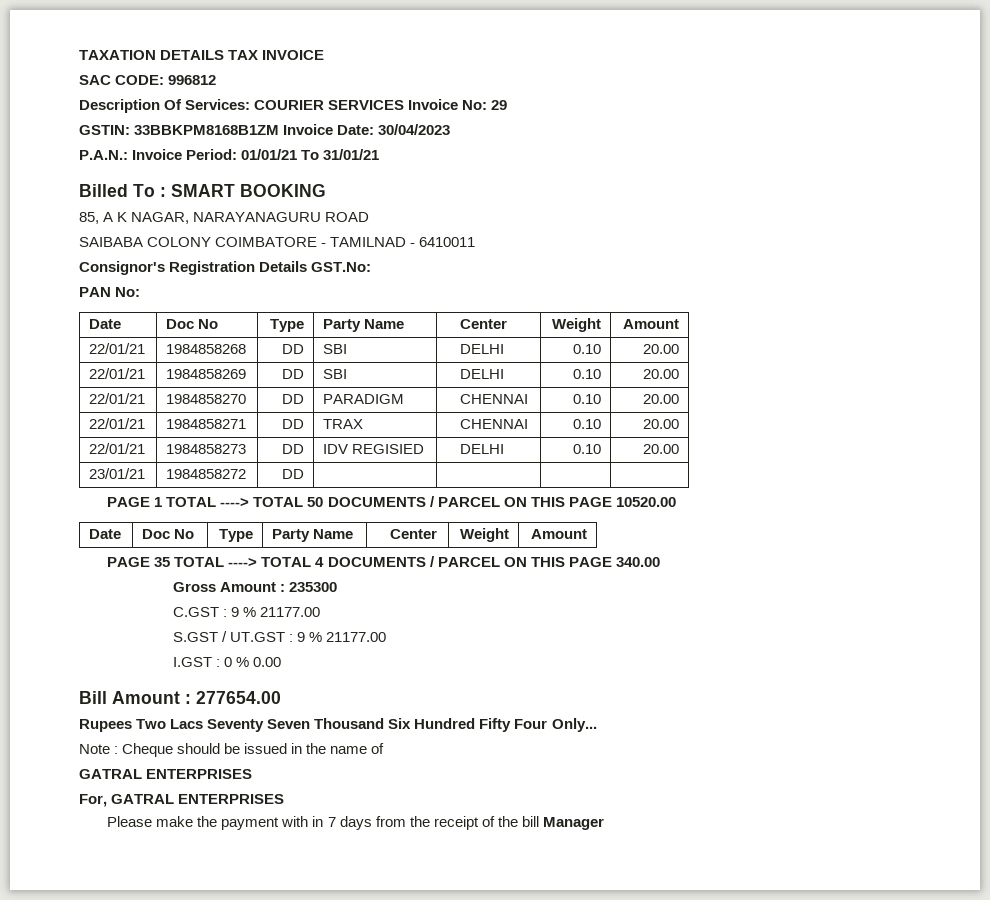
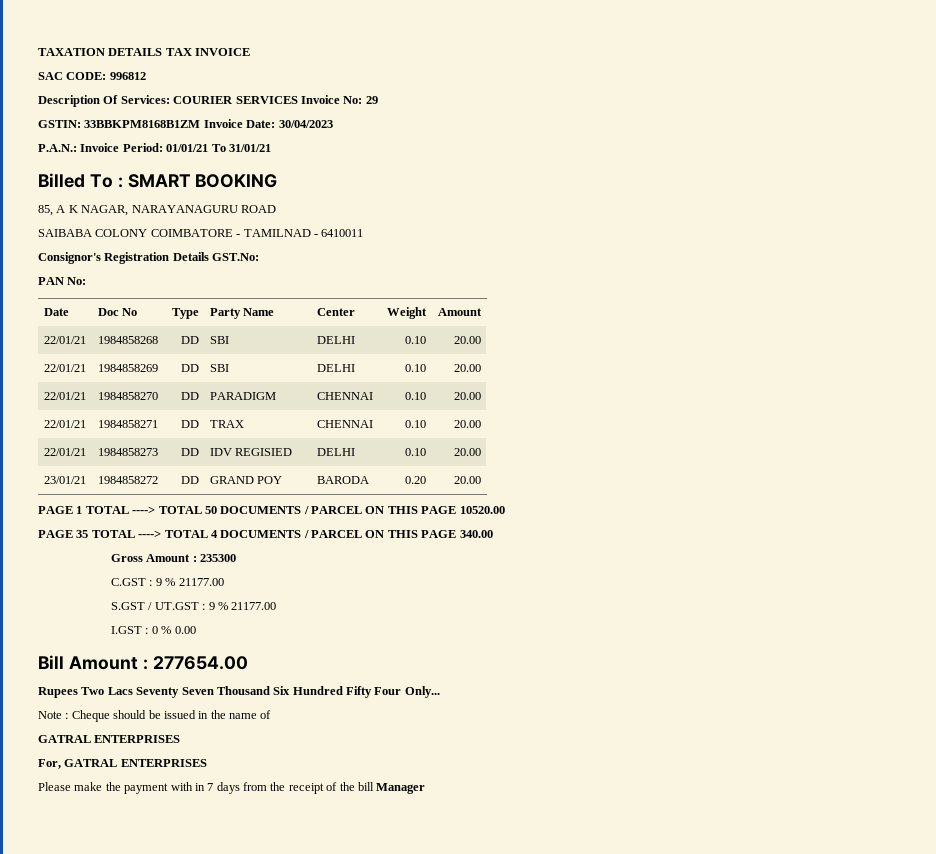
(304, 474) | | | -> [209,476,283,484] [316,476,369,484] [405,476,427,484] [454,476,482,484] GRAND POY | BARODA | 0.20 | 20.00
[89,529,122,539] [142,529,195,539] [218,529,253,542] [272,529,354,542] [390,529,438,539] [459,528,509,542] [530,529,587,539] // Date | Doc No | Type | Party Name | Center | Weight | Amount -> (505, 510) none

